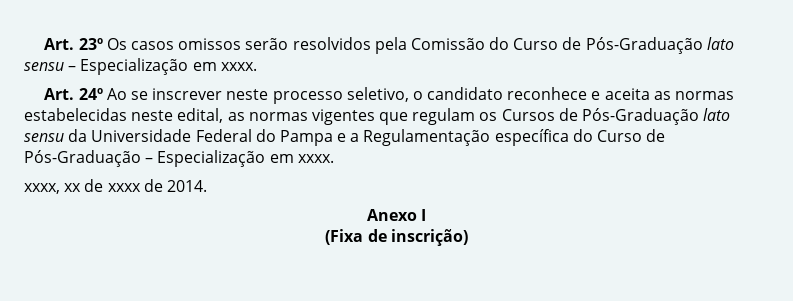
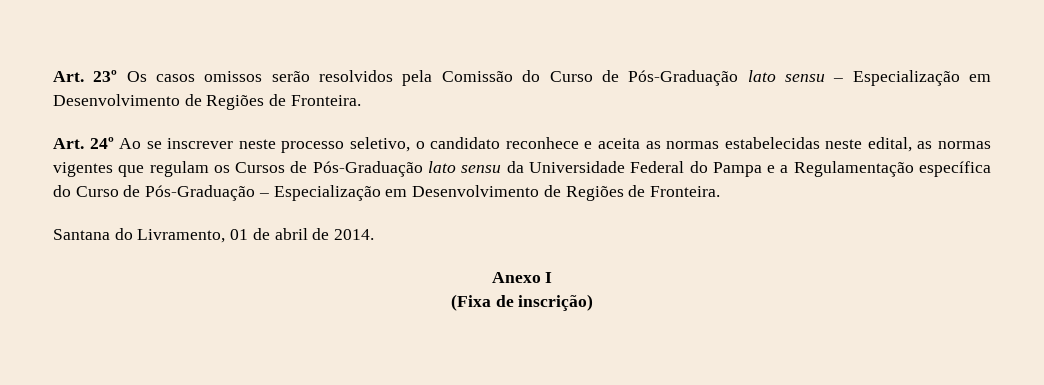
[220,62,257,71] xxxx. -> [53,94,361,110] Desenvolvimento de Regiões de Fronteira.
[297,154,334,163] [24,179,141,194] xxxx. // xxxx, xx de xxxx -> [412,185,720,201] [53,228,308,243] Desenvolvimento de Regiões de Fronteira. // Santana do Livramento, 01 de abril

